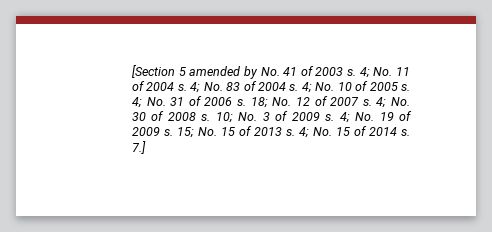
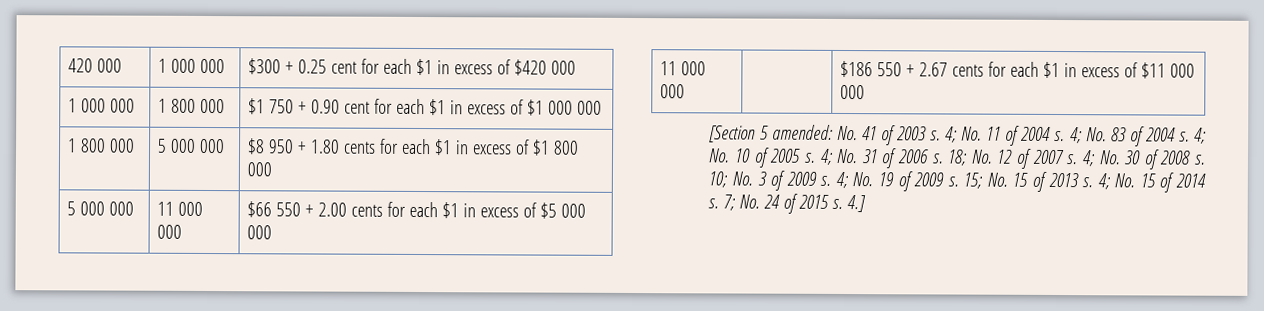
[131,65,258,79] [Section 5 amended by -> [67,58,122,73] [157,58,225,74] [247,58,576,76] [67,98,135,113] [157,98,225,114] [247,98,602,116] [67,138,135,153] [157,138,225,154] [247,138,579,156] [246,162,272,177] [66,201,134,216] [156,201,203,216] [156,224,182,239] [246,201,586,219] [246,225,272,240] [659,61,706,76] [659,84,685,99] [839,60,1195,79] [839,84,865,100] [709,124,833,143] 420 000 | 1 000 000 | $300 + 0.25 cent for each $1 in excess of $420 000 // 1 000 000 | 1 800 000 | $1 750 + 0.90 cent for each $1 in excess of $1 000 000 // 1 800 000 | 5 000 000 | $8 950 + 1.80 cents for each $1 in excess of $1 800 000 // 5 000 000 | 11 000 000 | $66 550 + 2.00 cents for each $1 in excess of $5 000 000 // 11 000 000 | | $186 550 + 2.67 cents for each $1 in excess of $11 000 000 // [Section 5 amended:
[131,141,146,154] 7.] -> [723,193,867,214] 7; No. 24 of 2015 s. 4.]

